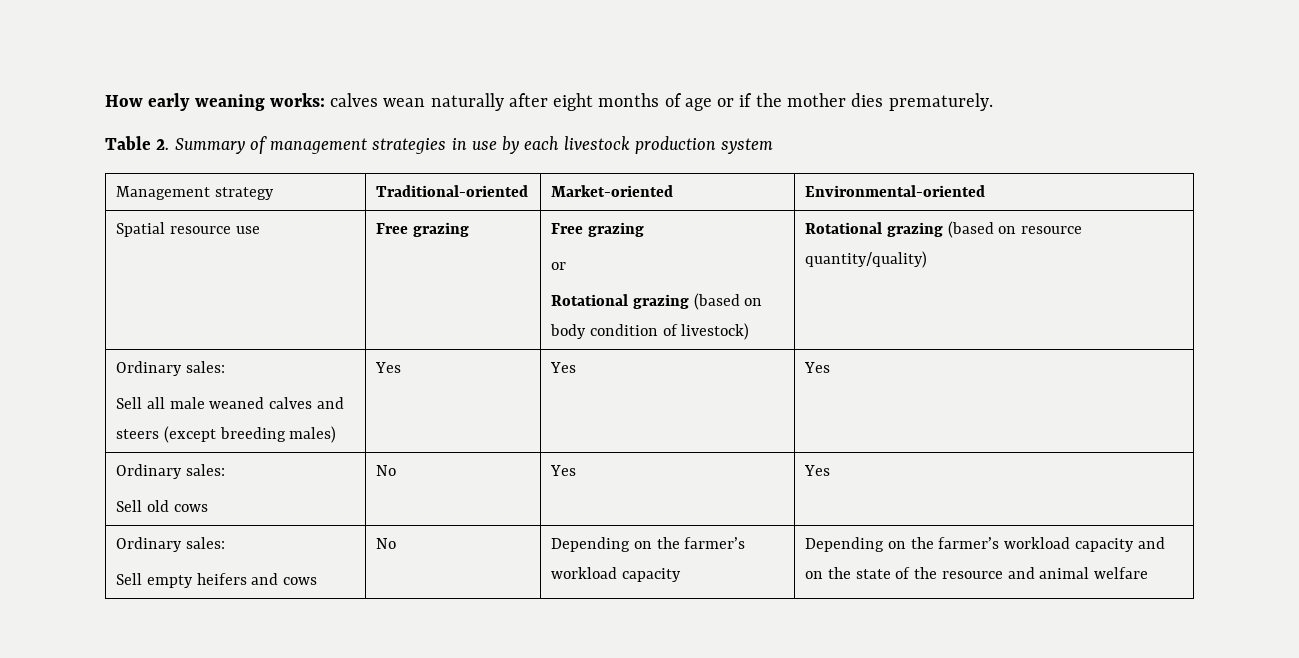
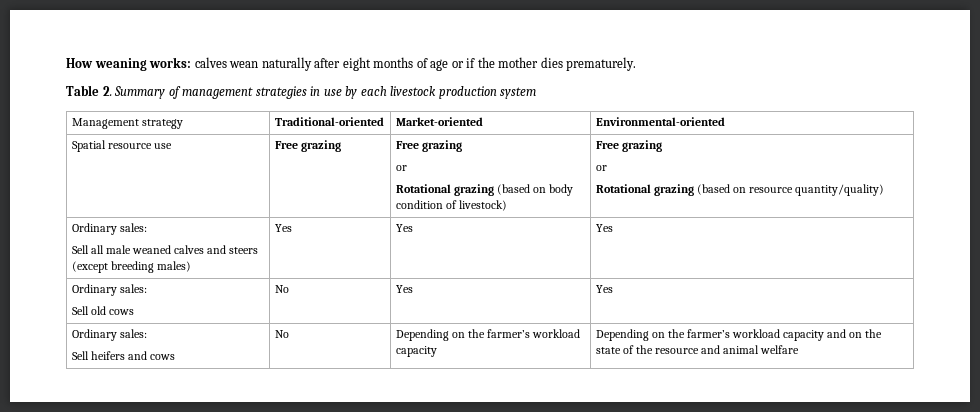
[148,93,191,111] early -> (93, 63) none
(750, 331) none -> [595,140,662,152] [595,165,607,171] Free grazing // or //
[146,575,193,588] empty -> (89, 355) none

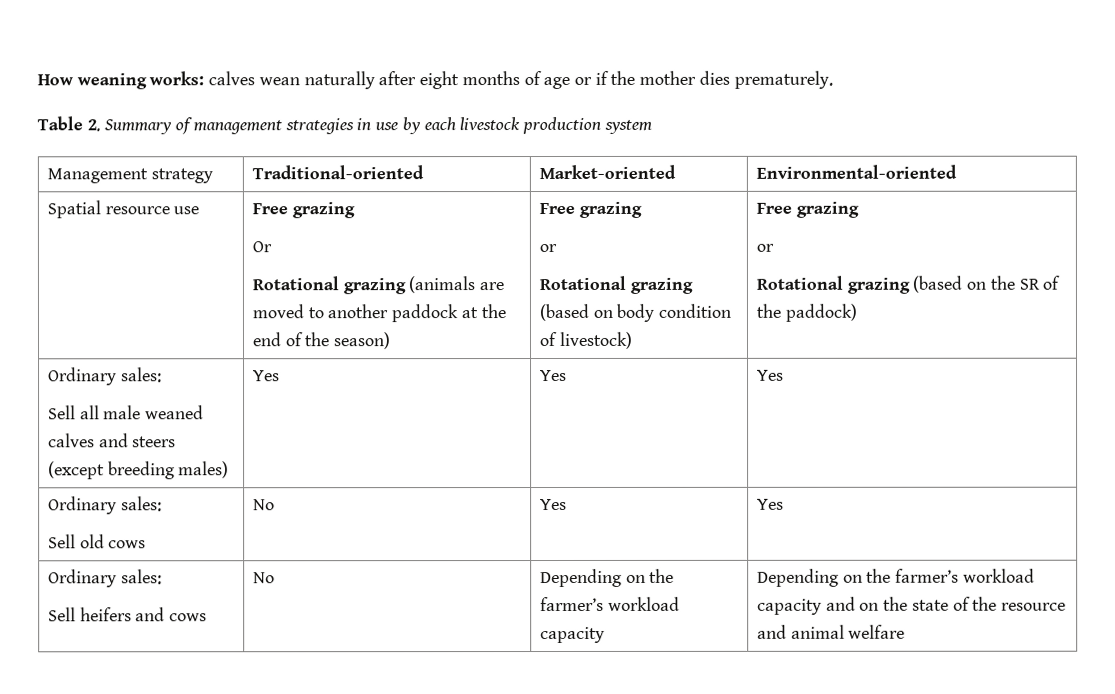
(341, 146) none -> [252,241,273,253] [252,276,505,295] [252,304,506,323] [252,332,392,350] // Or // Rotational grazing (animals are moved to another paddock at the end of the season)
[748,184,885,196] resource quantity/quality) -> [989,275,1061,290] [756,303,857,322] the SR of the paddock)

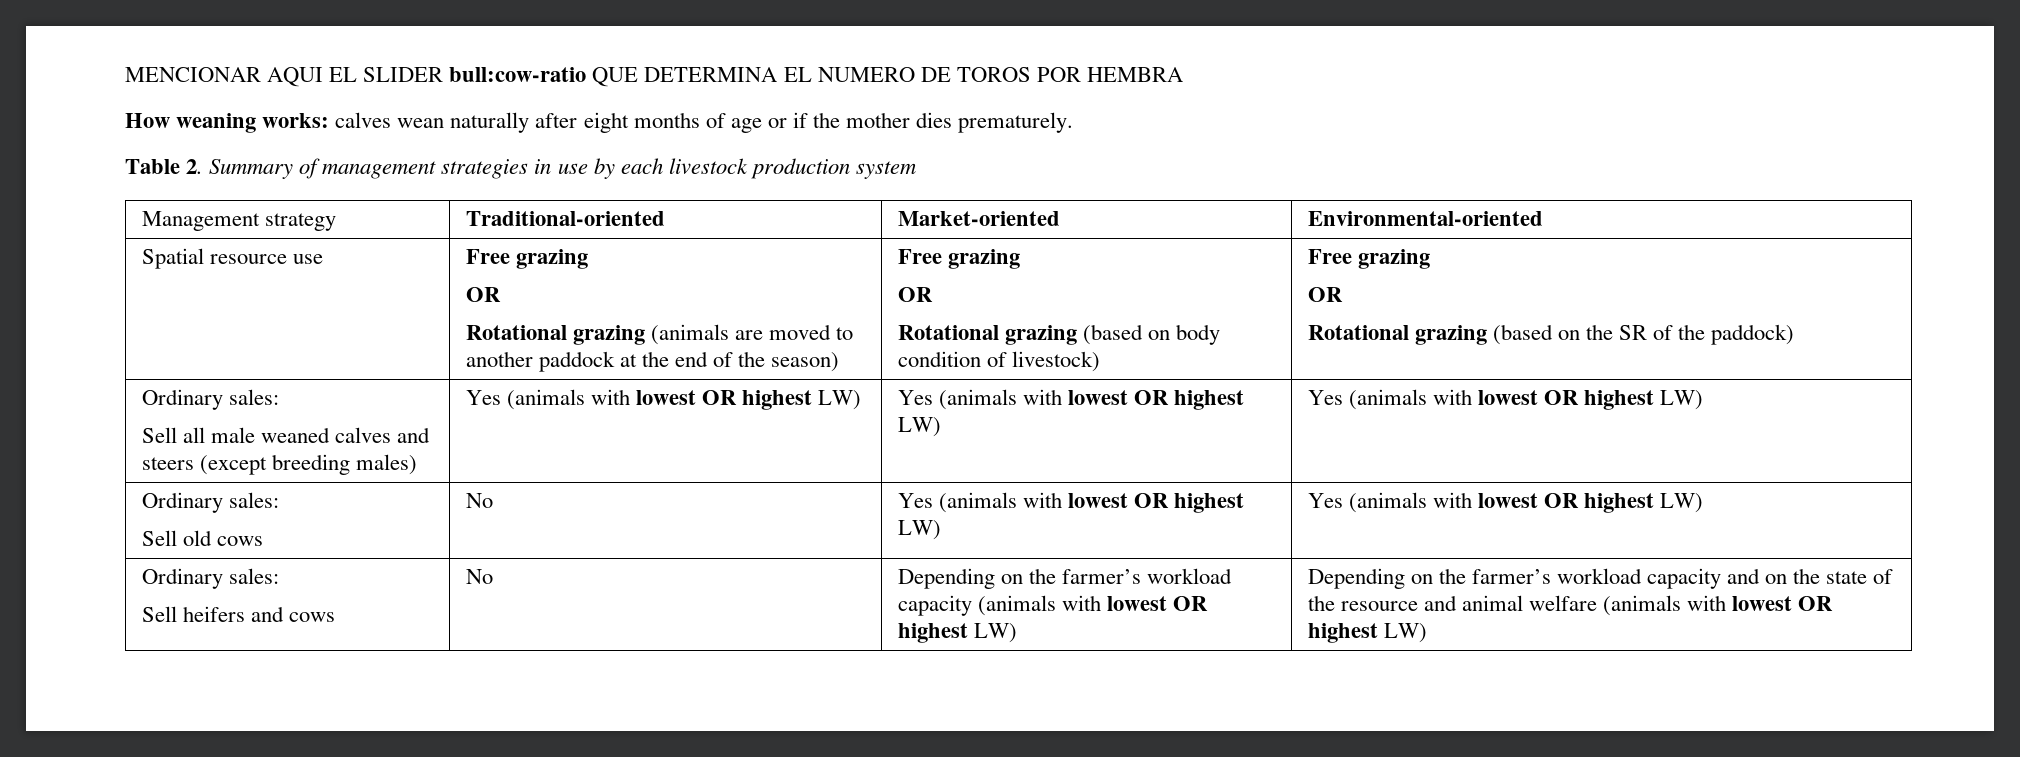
(37, 80) none -> [125,67,1183,87] MENCIONAR AQUI EL SLIDER bull:cow-ratio QUE DETERMINA EL NUMERO DE TOROS POR HEMBRA //
[252,241,273,253] Or -> [465,287,501,302] OR
[539,243,558,253] or -> [897,287,933,302] OR
[756,243,775,252] or -> [1307,287,1343,302] OR
[540,369,568,382] [757,369,785,381] | Yes | Yes -> [506,389,862,410] [897,389,1245,410] [897,417,941,437] [1307,389,1704,410] (animals with lowest OR highest LW) | Yes (animals with lowest OR highest LW) | Yes (animals with lowest OR highest LW)
[757,498,785,510] | Yes -> [938,492,1245,513] [897,520,941,540] [1307,492,1704,513] (animals with lowest OR highest LW) | Yes (animals with lowest OR highest LW)
(606, 635) none -> [977,595,1208,616] [897,623,1017,643] (animals with lowest OR highest LW)
(906, 631) none -> [1603,595,1834,616] [1307,623,1427,643] (animals with lowest OR highest LW)

